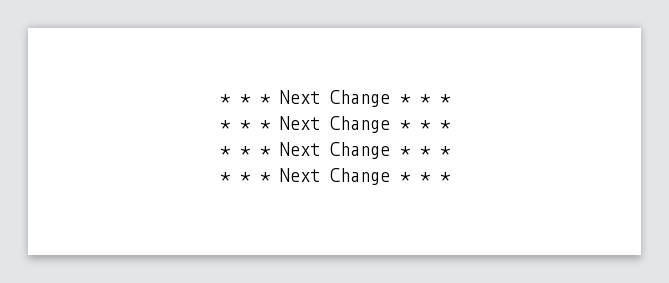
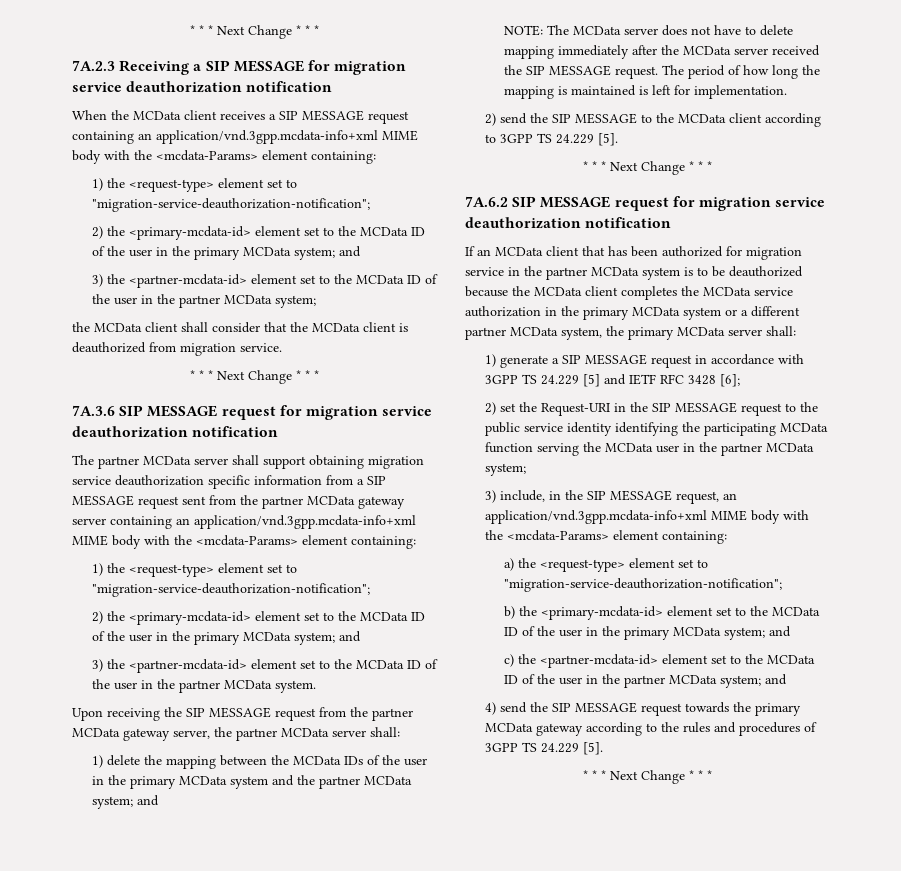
[219,90,451,107] [219,116,451,133] [219,142,451,159] * * * Next Change * * * // * * * Next Change * * * // * * * Next Change * * * -> [189,25,319,39] [72,60,407,75] [72,81,333,93] [72,110,409,124] [72,130,418,144] [72,150,376,164] [91,178,297,192] [91,198,370,212] [91,226,425,240] [91,246,361,260] [91,274,438,288] [91,294,316,308] [72,322,408,333] [72,342,282,356] [189,370,319,384] [72,405,433,420] [72,426,279,438] [72,455,424,469] [72,475,386,489] [72,495,405,509] [72,515,416,529] [72,535,416,549] [91,563,297,577] [91,583,370,597] [91,611,425,625] [91,631,361,645] [91,659,438,673] [91,679,316,693] [72,707,413,721] [72,727,400,741] [91,755,427,769] [91,775,412,789] [91,795,159,809] [504,25,794,36] [504,45,821,59] [504,65,821,79] [504,85,788,99] [484,113,821,127] [484,133,618,146] [582,161,712,175] [465,196,826,211] [465,217,672,229] [465,246,802,260] [465,266,803,280] [465,286,793,300] [465,306,800,320] [465,326,796,340] [484,354,804,368] [484,374,740,387] [484,402,818,416] [484,422,828,436] [484,442,814,456] [484,463,526,476] [484,490,737,504] [484,510,809,524] [484,530,727,544] [504,558,709,572] [504,578,783,592] [504,606,821,620] [504,626,792,640] [504,654,816,668] [504,674,788,688] [484,702,801,716] [484,722,817,736] [484,742,603,755] * * * Next Change * * * // 7A.2.3 Receiving a SIP MESSAGE for migration service deauthorization notification // When the MCData client receives a SIP MESSAGE request containing an application/vnd.3gpp.mcdata-info+xml MIME body with the <mcdata-Params> element containing: // 1) the <request-type> element set to "migration-service-deauthorization-notification"; // 2) the <primary-mcdata-id> element set to the MCData ID of the user in the primary MCData system; and // 3) the <partner-mcdata-id> element set to the MCData ID of the user in the partner MCData system; // the MCData client shall consider that the MCData client is deauthorized from migration service. // * * * Next Change * * * // 7A.3.6 SIP MESSAGE request for migration service deauthorization notification // The partner MCData server shall support obtaining migration service deauthorization specific information from a SIP MESSAGE request sent from the partner MCData gateway server containing an application/vnd.3gpp.mcdata-info+xml MIME body with the <mcdata-Params> element containing: // 1) the <request-type> element set to "migration-service-deauthorization-notification"; // 2) the <primary-mcdata-id> element set to the MCData ID of the user in the primary MCData system; and // 3) the <partner-mcdata-id> element set to the MCData ID of the user in the partner MCData system. // Upon receiving the SIP MESSAGE request from the partner MCData gateway server, the partner MCData server shall: // 1) delete the mapping between the MCData IDs of the user in the primary MCData system and the partner MCData system; and // NOTE: The MCData server does not have to delete mapping immediately after the MCData server received the SIP MESSAGE request. The period of how long the mapping is maintained is left for implementation. // 2) send the SIP MESSAGE to the MCData client according to 3GPP TS 24.229 [5]. // * * * Next Change * * * // 7A.6.2 SIP MESSAGE request for migration service deauthorization notification // If an MCData client that has been authorized for migration service in the partner MCData system is to be deauthorized because the MCData client completes the MCData service authorization in the primary MCData system or a different partner MCData system, the primary MCData server shall: // 1) generate a SIP MESSAGE request in accordance with 3GPP TS 24.229 [5] and IETF RFC 3428 [6]; // 2) set the Request-URI in the SIP MESSAGE request to the public service identity identifying the participating MCData function serving the MCData user in the partner MCData system; // 3) include, in the SIP MESSAGE request, an application/vnd.3gpp.mcdata-info+xml MIME body with the <mcdata-Params> element containing: // a) the <request-type> element set to "migration-service-deauthorization-notification"; // b) the <primary-mcdata-id> element set to the MCData ID of the user in the primary MCData system; and // c) the <partner-mcdata-id> element set to the MCData ID of the user in the partner MCData system; and // 4) send the SIP MESSAGE request towards the primary MCData gateway according to the rules and procedures of 3GPP TS 24.229 [5].

